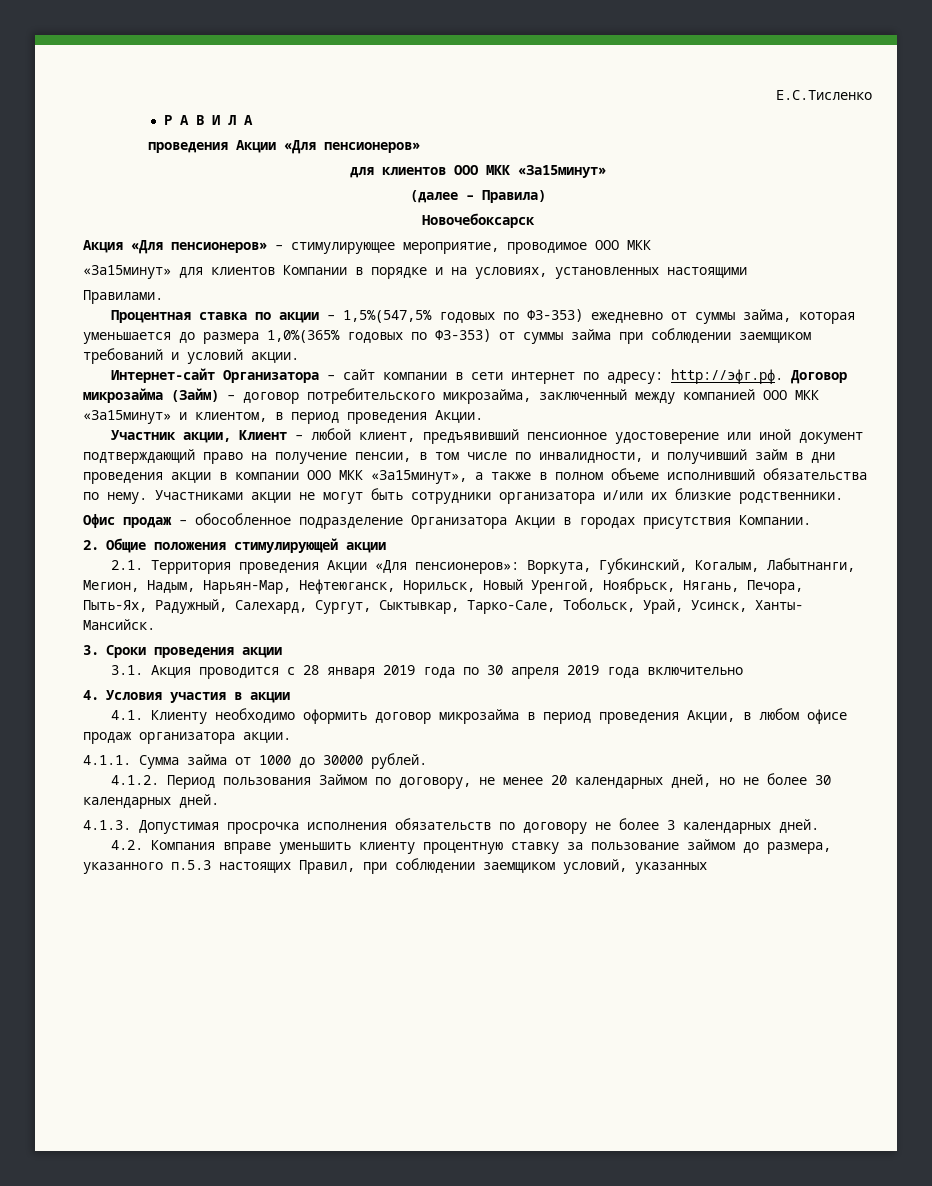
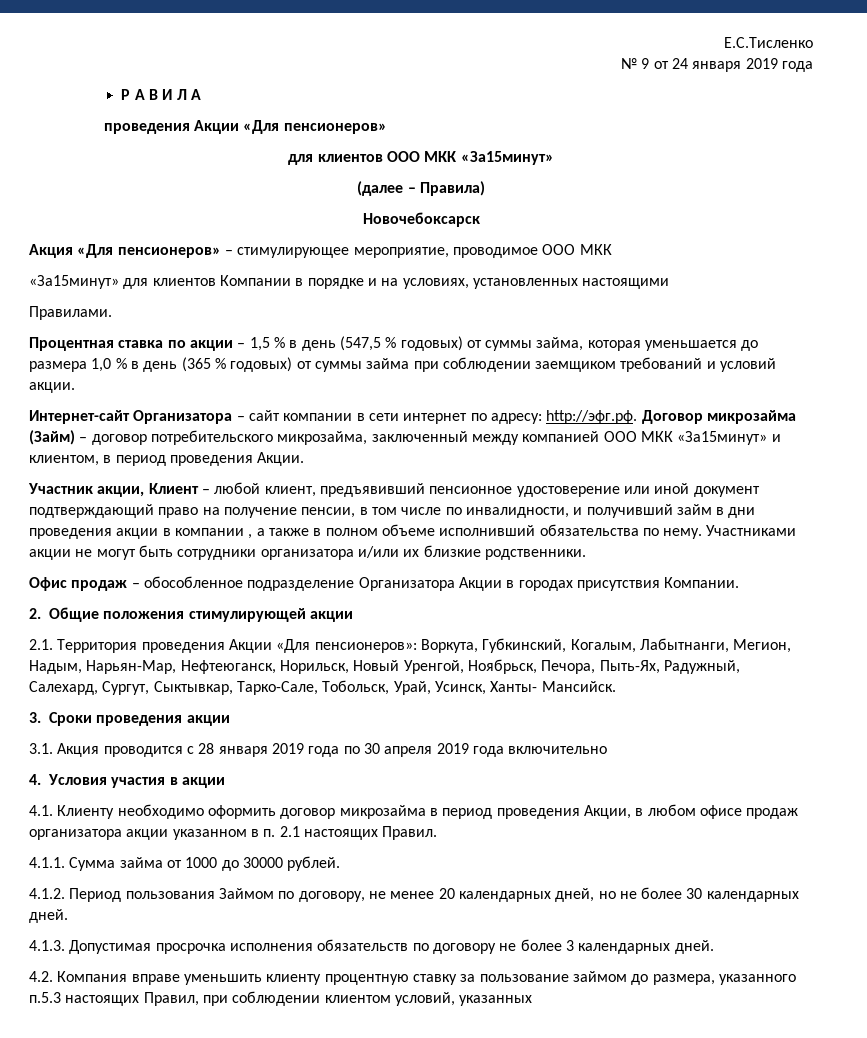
(872, 95) none -> [621,58,814,72] // № 9 от 24 января 2019 года
[342,309,663,323] 1,5%(547,5% годовых по ФЗ-353) ежедневно -> [249,336,463,351] 1,5 % в день (547,5 % годовых)
[267,329,491,343] 1,0%(365% годовых по ФЗ-353) -> [91,357,293,372] 1,0 % в день (365 % годовых)
[307,470,467,484] ООО МКК «За15минут», -> [248,534,253,539] ,
[683,580,739,592] Нягань, -> (537, 666) none
[243,732,291,743] акции. -> [126,826,438,840] акции указанном в п. 2.1 настоящих Правил.
[483,862,555,873] заемщиком -> [324,995,391,1003] клиентом

